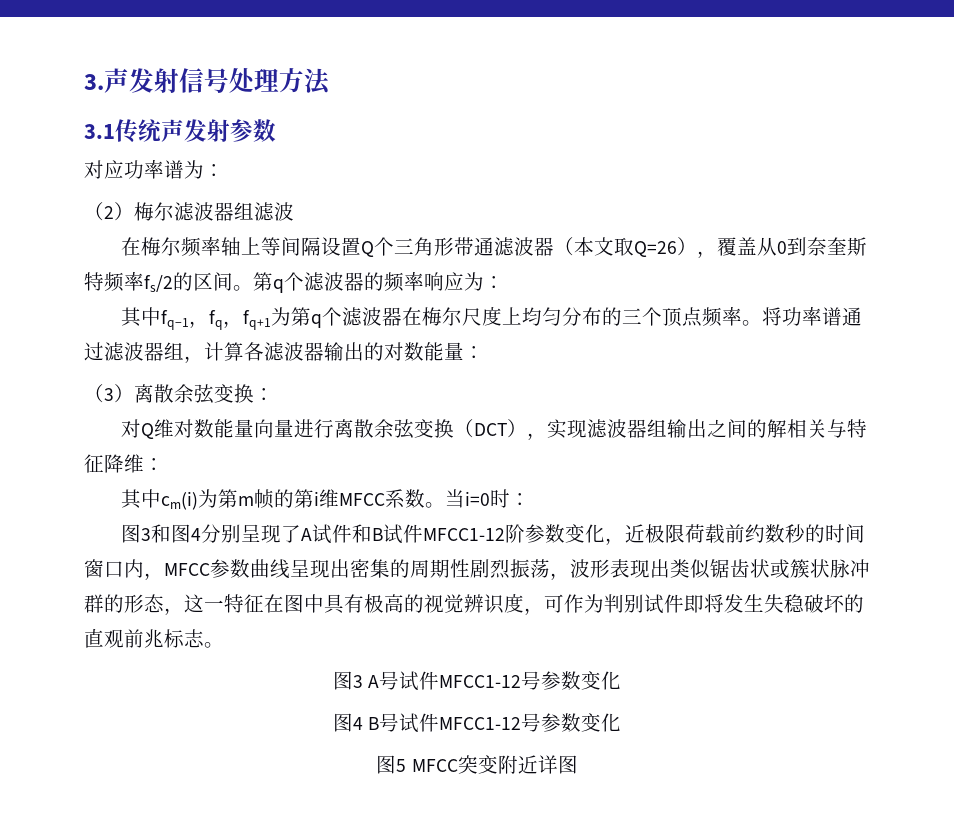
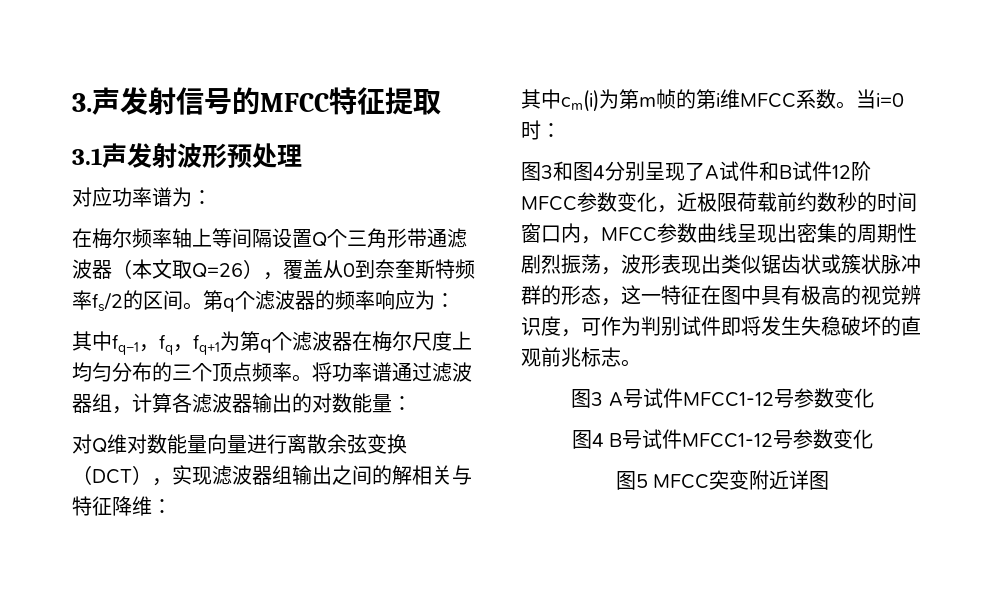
[229,68,331,95] [84,119,276,143] [84,160,224,179] [84,202,294,221] 处理方法 // 3.1传统声发射参数 // 对应功率谱为： // （2）梅尔滤波器组滤波 -> [232,87,441,115] [72,143,302,168] [72,187,212,207] 的MFCC特征提取 // 3.1声发射波形预处理 // 对应功率谱为：
[84,384,274,404] // （3）离散余弦变换： -> (412, 403) none
[423,524,526,543] MFCC1-12阶 -> [832,161,871,181] [521,196,577,211] 12阶MFCC

